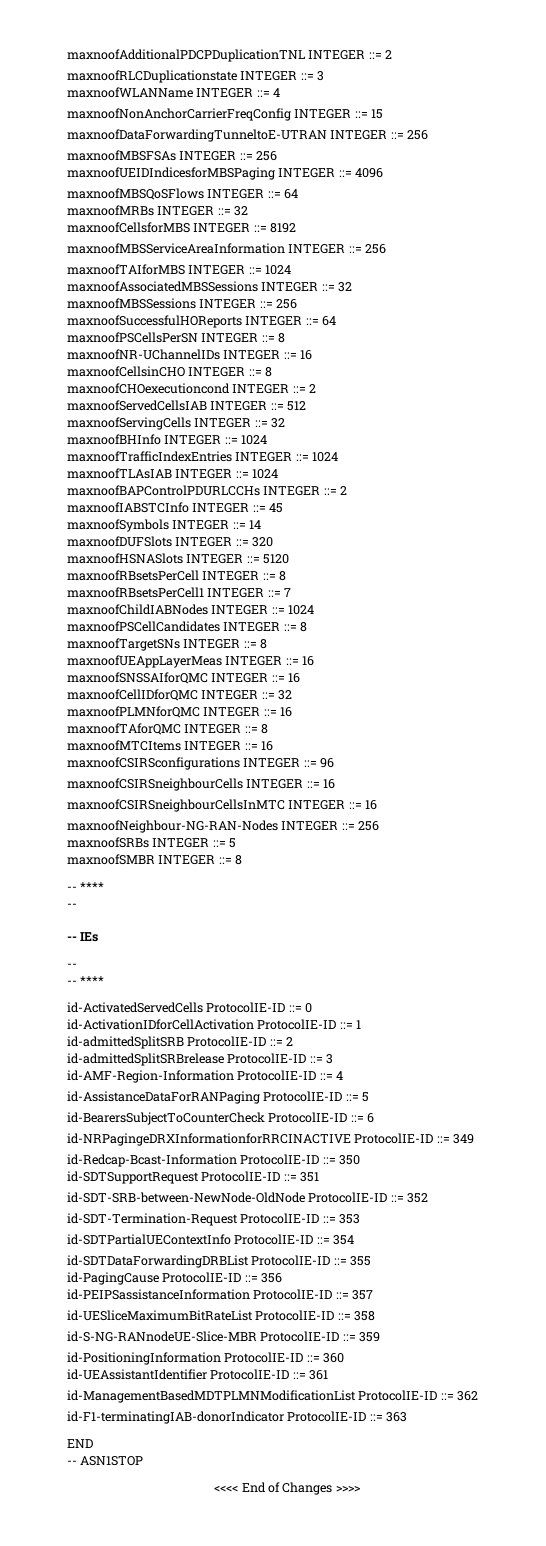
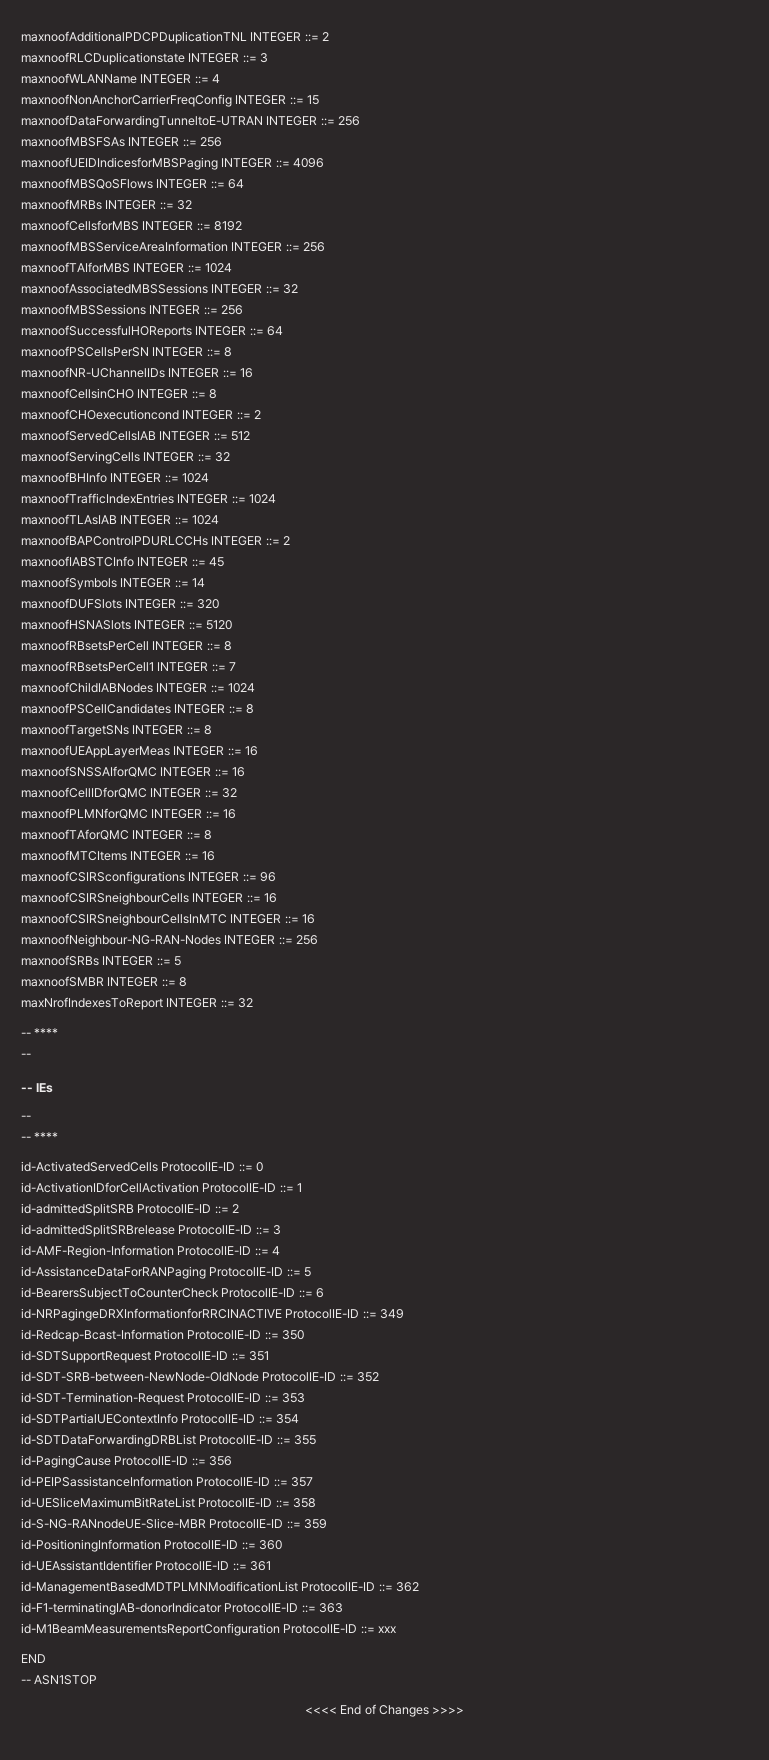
(243, 860) none -> [21,997,254,1010] // maxNrofIndexesToReport INTEGER ::= 32
(408, 1417) none -> [21,1623,397,1636] // id-M1BeamMeasurementsReportConfiguration ProtocolIE-ID ::= xxx

